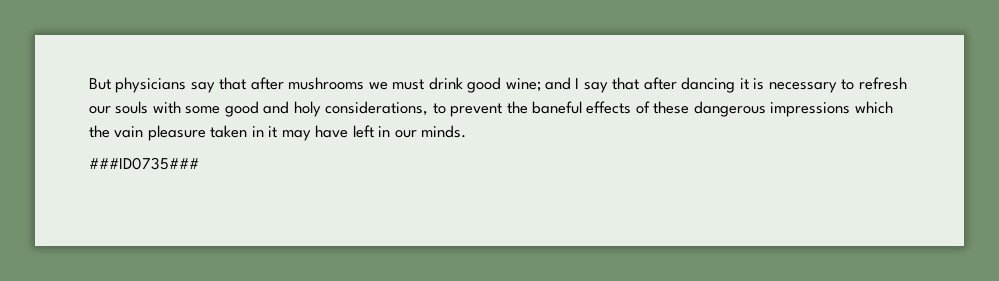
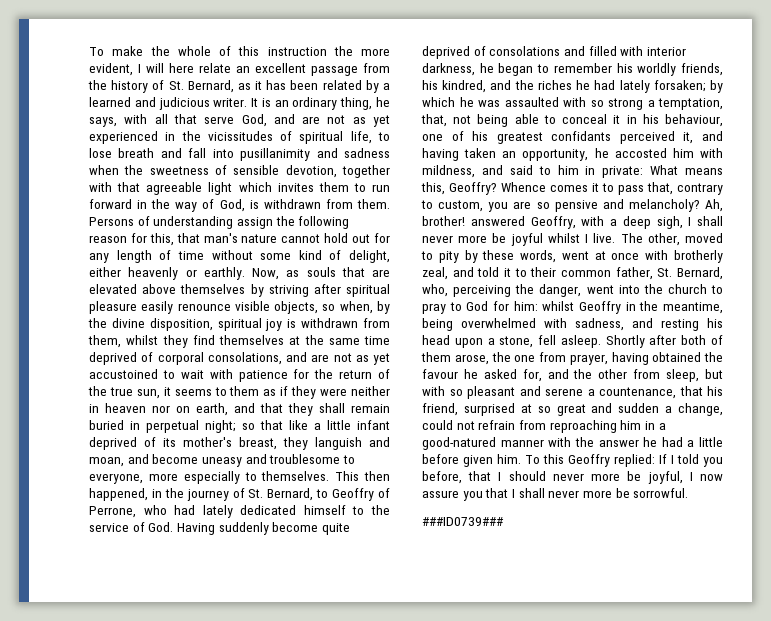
[89,77,907,93] [89,101,893,117] [89,125,467,141] [89,157,199,170] But physicians say that after mushrooms we must drink good wine; and I say that after dancing it is necessary to refresh our souls with some good and holy considerations, to prevent the baneful effects of these dangerous impressions which the vain pleasure taken in it may have left in our minds. // ###ID0735### -> [89,46,390,56] [89,63,390,76] [88,80,390,93] [89,97,390,110] [89,114,391,127] [89,131,390,144] [89,148,391,161] [89,165,390,178] [89,182,390,195] [89,199,390,212] [89,216,350,229] [89,233,390,246] [89,250,390,263] [89,267,390,280] [89,284,390,297] [89,301,390,314] [88,318,390,331] [88,335,390,348] [89,352,390,365] [89,369,390,382] [88,386,390,399] [89,403,390,416] [89,420,390,433] [89,437,390,450] [89,454,355,467] [89,471,391,484] [89,488,390,501] [89,505,390,518] [89,522,350,535] [422,46,686,59] [422,63,723,76] [422,80,723,93] [422,97,723,110] [421,114,723,127] [422,131,723,144] [422,148,723,161] [422,165,723,178] [421,182,723,195] [421,199,723,212] [422,216,723,229] [422,233,723,246] [421,250,723,263] [422,267,723,280] [422,284,723,297] [422,301,723,314] [422,318,723,331] [422,335,723,348] [421,352,723,365] [422,369,723,382] [422,386,723,399] [422,403,723,416] [422,420,666,433] [422,437,723,450] [422,454,723,467] [422,471,723,484] [422,488,689,501] [422,517,504,526] To make the whole of this instruction the more evident, I will here relate an excellent passage from the history of St. Bernard, as it has been related by a learned and judicious writer. It is an ordinary thing, he says, with all that serve God, and are not as yet experienced in the vicissitudes of spiritual life, to lose breath and fall into pusillanimity and sadness when the sweetness of sensible devotion, together with that agreeable light which invites them to run forward in the way of God, is withdrawn from them. Persons of understanding assign the following reason for this, that man's nature cannot hold out for any length of time without some kind of delight, either heavenly or earthly. Now, as souls that are elevated above themselves by striving after spiritual pleasure easily renounce visible objects, so when, by the divine disposition, spiritual joy is withdrawn from them, whilst they find themselves at the same time deprived of corporal consolations, and are not as yet accustoined to wait with patience for the return of the true sun, it seems to them as if they were neither in heaven nor on earth, and that they shall remain buried in perpetual night; so that like a little infant deprived of its mother's breast, they languish and moan, and become uneasy and troublesome to everyone, more especially to themselves. This then happened, in the journey of St. Bernard, to Geoffry of Perrone, who had lately dedicated himself to the service of God. Having suddenly become quite deprived of consolations and filled with interior darkness, he began to remember his worldly friends, his kindred, and the riches he had lately forsaken; by which he was assaulted with so strong a temptation, that, not being able to conceal it in his behaviour, one of his greatest confidants perceived it, and having taken an opportunity, he accosted him with mildness, and said to him in private: What means this, Geoffry? Whence comes it to pass that, contrary to custom, you are so pensive and melancholy? Ah, brother! answered Geoffry, with a deep sigh, I shall never more be joyful whilst I live. The other, moved to pity by these words, went at once with brotherly zeal, and told it to their common father, St. Bernard, who, perceiving the danger, went into the church to pray to God for him: whilst Geoffry in the meantime, being overwhelmed with sadness, and resting his head upon a stone, fell asleep. Shortly after both of them arose, the one from prayer, having obtained the favour he asked for, and the other from sleep, but with so pleasant and serene a countenance, that his friend, surprised at so great and sudden a change, could not refrain from reproaching him in a good-natured manner with the answer he had a little before given him. To this Geoffry replied: If I told you before, that I should never more be joyful, I now assure you that I shall never more be sorrowful. // ###ID0739###

